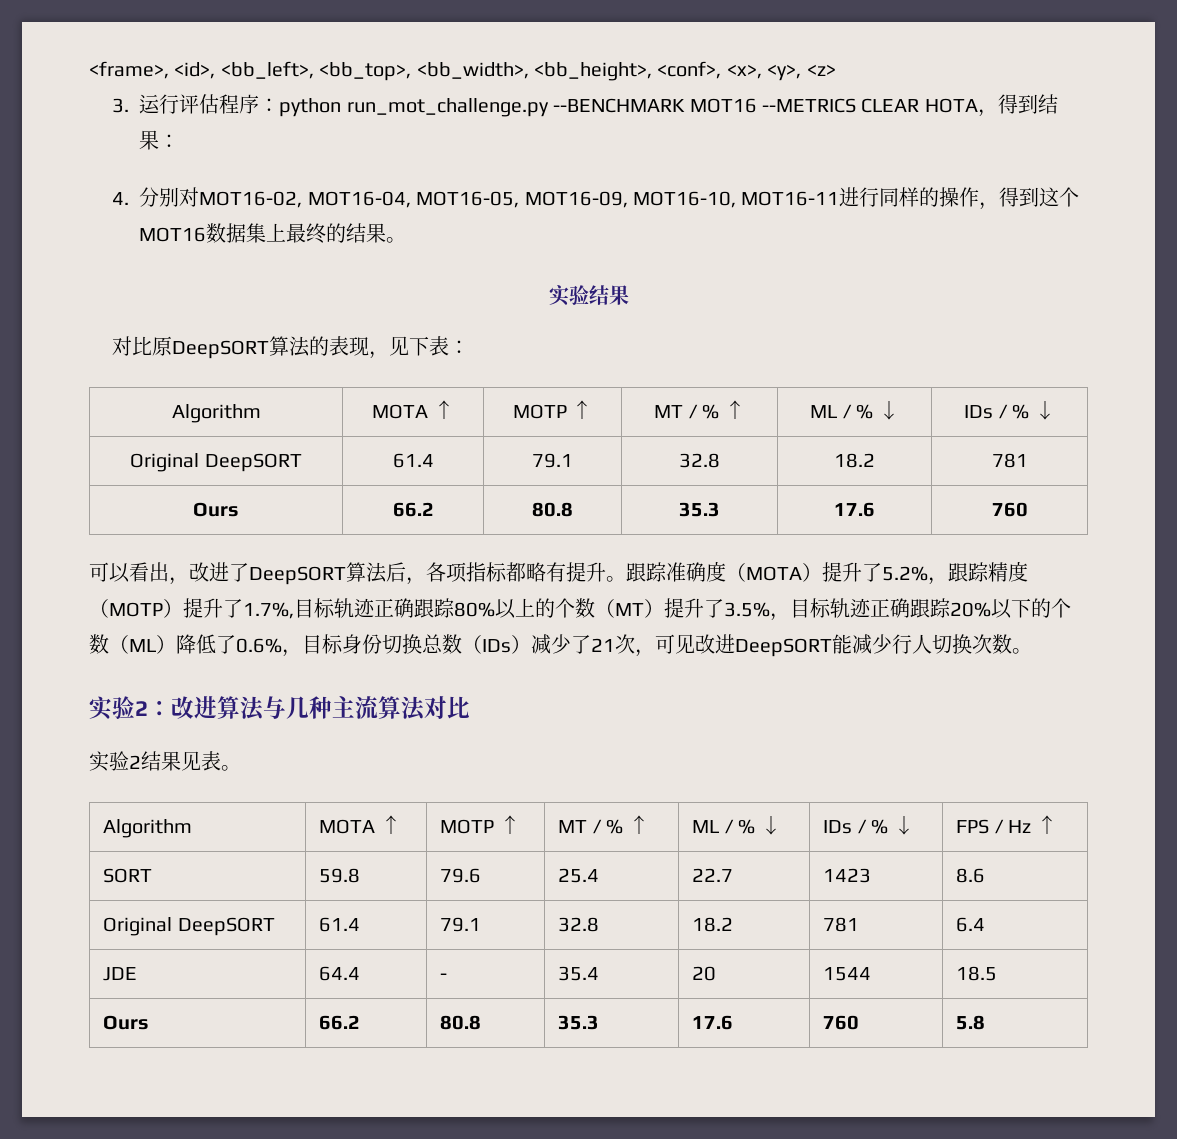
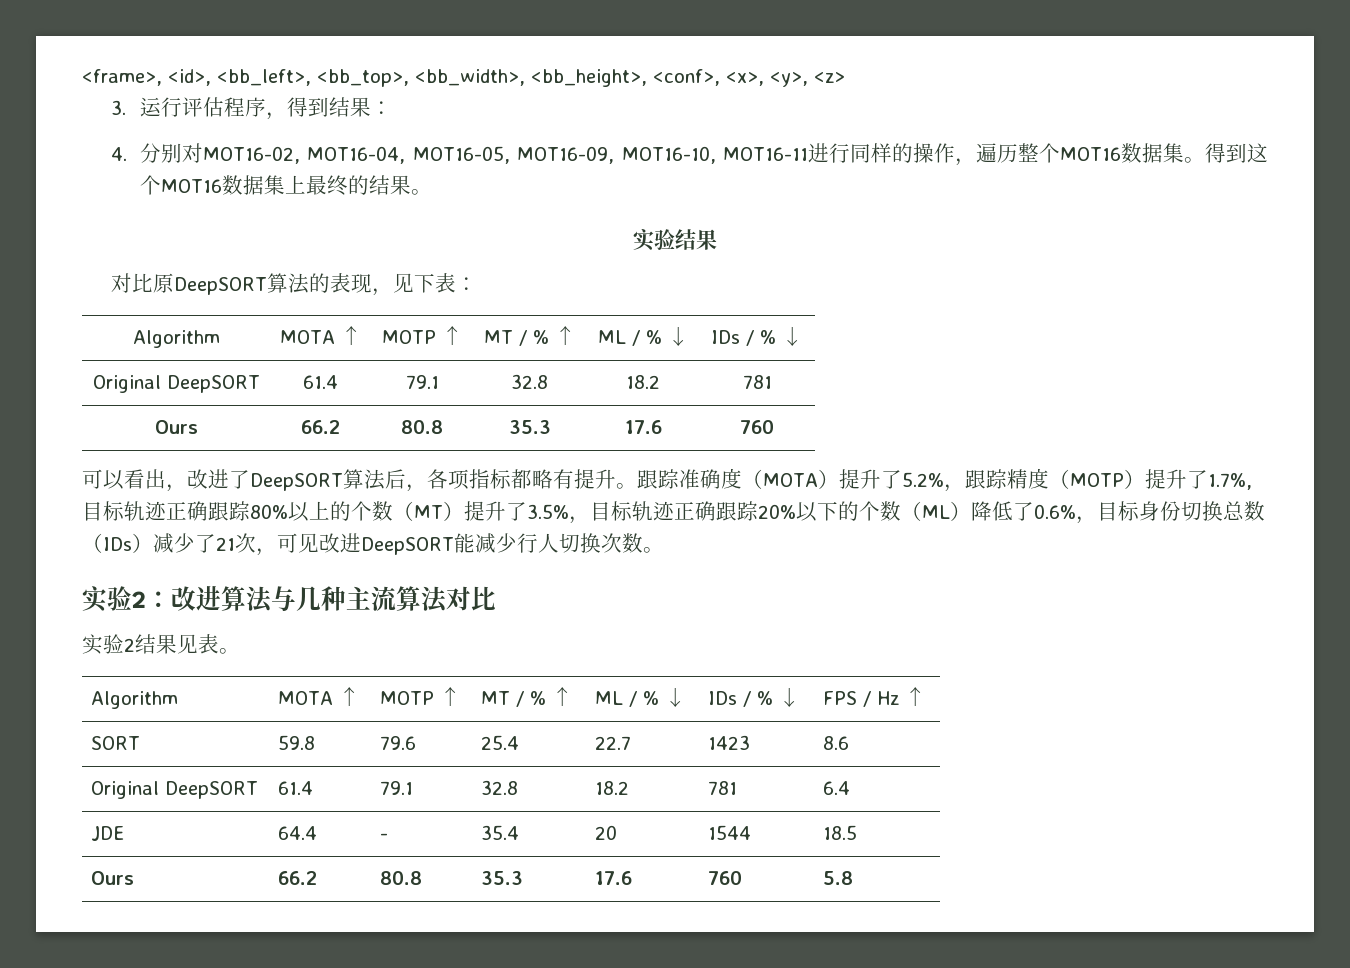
[259,98,978,117] ：python run_mot_challenge.py --BENCHMARK MOT16 --METRICS CLEAR HOTA -> (266, 107) none
(1000, 206) none -> [976,143,1205,163] 遍历整个MOT16数据集。

